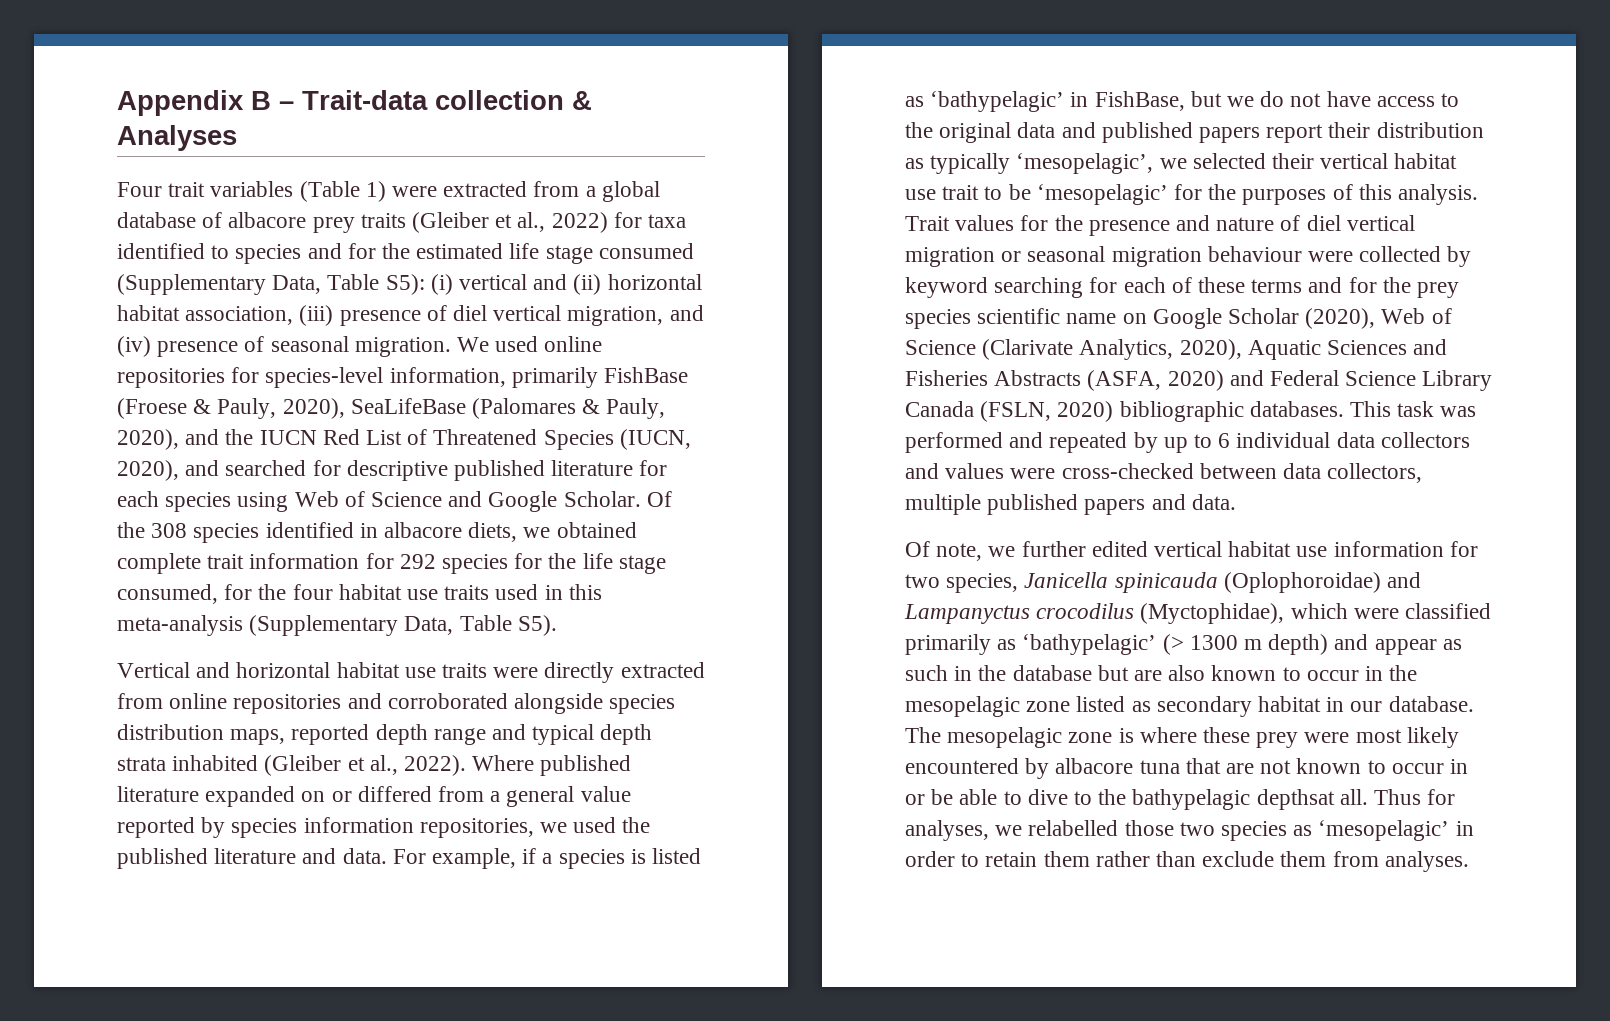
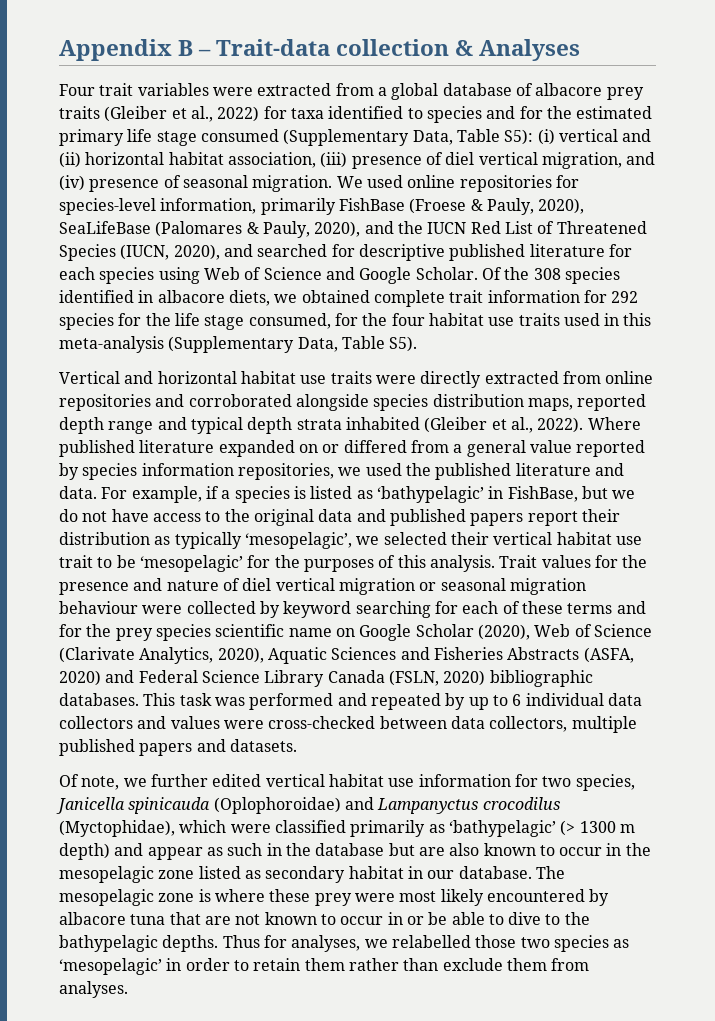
[299,181,386,202] (Table 1) -> (209, 89) none
(504, 251) none -> [59,129,124,146] primary
[1191,494,1236,510] data. -> [229,739,297,752] datasets.
[1256,789,1368,810] depthsat all. -> [162,935,219,952] depths.

